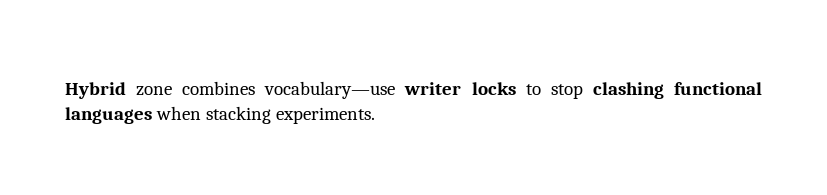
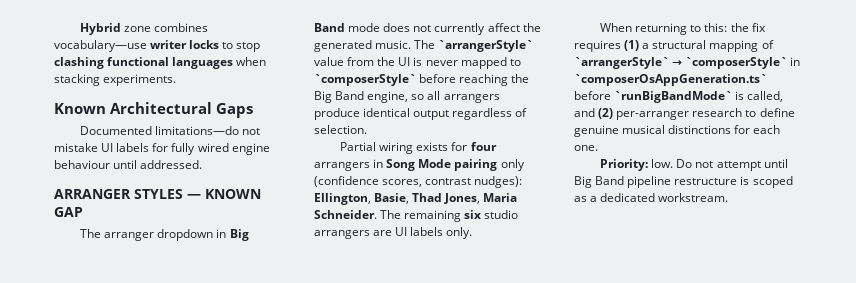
(376, 115) none -> [54,102,253,118] [80,126,261,135] [54,143,270,155] [54,160,203,169] [54,189,261,199] [54,207,83,217] [80,229,249,241] [314,23,541,35] [314,40,534,52] [314,57,521,69] [314,74,530,86] [314,91,500,103] [314,108,528,120] [314,125,367,134] [340,142,497,154] [314,159,525,171] [314,176,523,188] [314,193,518,205] [314,210,519,222] [314,227,473,239] [600,23,766,35] [574,40,774,52] [574,57,801,69] [574,74,767,86] [574,91,784,103] [574,108,795,120] [574,125,781,137] [574,145,598,151] [600,159,788,171] [574,176,793,188] [574,193,729,202] // Known Architectural Gaps // Documented limitations—do not mistake UI labels for fully wired engine behaviour until addressed. // ARRANGER STYLES — KNOWN GAP // The arranger dropdown in Big Band mode does not currently affect the generated music. The `arrangerStyle` value from the UI is never mapped to `composerStyle` before reaching the Big Band engine, so all arrangers produce identical output regardless of selection. // Partial wiring exists for four arrangers in Song Mode pairing only (confidence scores, contrast nudges): Ellington, Basie, Thad Jones, Maria Schneider. The remaining six studio arrangers are UI labels only. // When returning to this: the fix requires (1) a structural mapping of `arrangerStyle` → `composerStyle` in `composerOsAppGeneration.ts` before `runBigBandMode` is called, and (2) per-arranger research to define genuine musical distinctions for each one. // Priority: low. Do not attempt until Big Band pipeline restructure is scoped as a dedicated workstream.

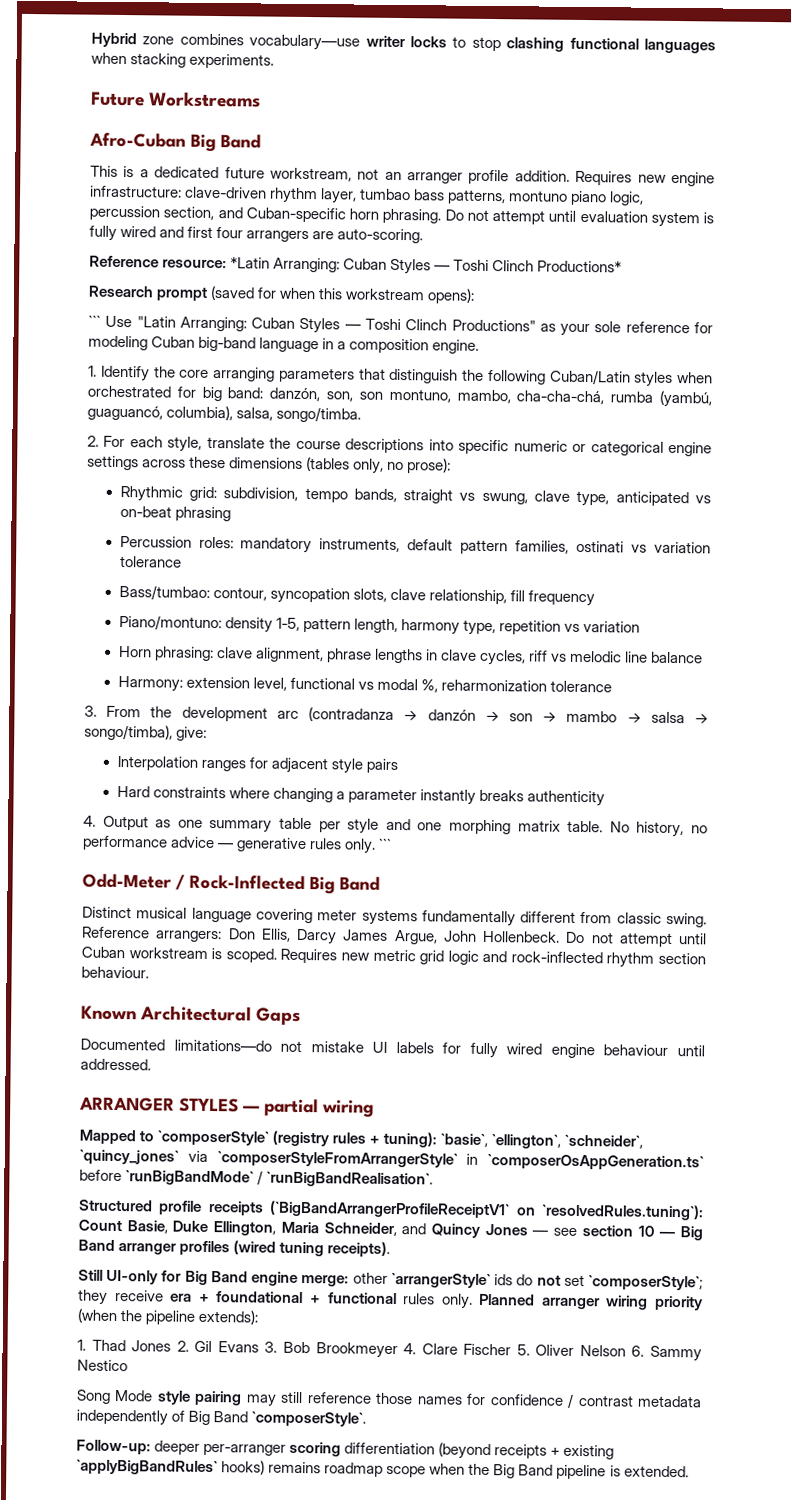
(177, 80) none -> [91,91,262,108] [89,132,261,153] [90,165,715,187] [90,185,645,206] [89,205,714,228] [89,225,424,244] [89,255,623,275] [88,285,476,304] [88,315,713,337] [88,335,480,354] [88,365,713,387] [87,385,713,408] [87,405,362,423] [87,435,712,457] [87,455,452,474] [119,485,711,507] [119,505,231,522] [119,535,711,555] [119,555,182,568] [118,584,595,607] [118,614,641,636] [118,645,704,666] [117,675,612,693] [84,705,709,724] [84,724,208,741] [116,755,398,774] [116,785,605,807] [83,815,709,838] [82,835,393,854] [82,873,380,895] [82,906,707,928] [82,926,707,947] [81,946,706,968] [81,966,149,979] // Future Workstreams // Afro-Cuban Big Band // This is a dedicated future workstream, not an arranger profile addition. Requires new engine infrastructure: clave-driven rhythm layer, tumbao bass patterns, montuno piano logic, percussion section, and Cuban-specific horn phrasing. Do not attempt until evaluation system is fully wired and first four arrangers are auto-scoring. // Reference resource: *Latin Arranging: Cuban Styles — Toshi Clinch Productions* // Research prompt (saved for when this workstream opens): // ``` Use "Latin Arranging: Cuban Styles — Toshi Clinch Productions" as your sole reference for modeling Cuban big-band language in a composition engine. // 1. Identify the core arranging parameters that distinguish the following Cuban/Latin styles when orchestrated for big band: danzón, son, son montuno, mambo, cha-cha-chá, rumba (yambú, guaguancó, columbia), salsa, songo/timba. // 2. For each style, translate the course descriptions into specific numeric or categorical engine settings across these dimensions (tables only, no prose): // Rhythmic grid: subdivision, tempo bands, straight vs swung, clave type, anticipated vs on-beat phrasing // Percussion roles: mandatory instruments, default pattern families, ostinati vs variation tolerance // Bass/tumbao: contour, syncopation slots, clave relationship, fill frequency // Piano/montuno: density 1-5, pattern length, harmony type, repetition vs variation // Horn phrasing: clave alignment, phrase lengths in clave cycles, riff vs melodic line balance // Harmony: extension level, functional vs modal %, reharmonization tolerance // 3. From the development arc (contradanza → danzón → son → mambo → salsa → songo/timba), give: // Interpolation ranges for adjacent style pairs // Hard constraints where changing a parameter instantly breaks authenticity // 4. Output as one summary table per style and one morphing matrix table. No history, no performance advice — generative rules only. ``` // Odd-Meter / Rock-Inflected Big Band // Distinct musical language covering meter systems fundamentally different from classic swing. Reference arrangers: Don Ellis, Darcy James Argue, John Hollenbeck. Do not attempt until Cuban workstream is scoped. Requires new metric grid logic and rock-inflected rhythm section behaviour.
[205,189,261,199] [54,207,83,217] [80,229,249,241] [314,23,541,35] [314,40,534,52] [314,57,521,69] [314,74,530,86] [314,91,500,103] [314,108,528,120] [314,125,367,134] [340,142,497,154] [314,159,525,171] [314,176,523,188] [314,193,518,205] [314,210,519,222] [314,227,473,239] [600,23,766,35] [574,40,774,52] [574,57,801,69] [574,74,767,86] [574,91,784,103] [574,108,795,120] [574,125,781,137] [574,145,598,151] [600,159,788,171] [574,176,793,188] [574,193,729,202] KNOWN GAP // The arranger dropdown in Big Band mode does not currently affect the generated music. The `arrangerStyle` value from the UI is never mapped to `composerStyle` before reaching the Big Band engine, so all arrangers produce identical output regardless of selection. // Partial wiring exists for four arrangers in Song Mode pairing only (confidence scores, contrast nudges): Ellington, Basie, Thad Jones, Maria Schneider. The remaining six studio arrangers are UI labels only. // When returning to this: the fix requires (1) a structural mapping of `arrangerStyle` → `composerStyle` in `composerOsAppGeneration.ts` before `runBigBandMode` is called, and (2) per-arranger research to define genuine musical distinctions for each one. // Priority: low. Do not attempt until Big Band pipeline restructure is scoped as a dedicated workstream. -> [264,1098,374,1118] [79,1129,644,1149] [79,1149,704,1171] [79,1169,434,1188] [79,1199,704,1221] [78,1219,703,1241] [78,1239,391,1257] [78,1269,703,1291] [78,1289,703,1311] [77,1308,259,1325] [77,1339,702,1362] [77,1359,128,1372] [76,1389,702,1408] [76,1409,367,1427] [76,1439,615,1460] [76,1459,689,1480] partial wiring // Mapped to `composerStyle` (registry rules + tuning): `basie`, `ellington`, `schneider`, `quincy_jones` via `composerStyleFromArrangerStyle` in `composerOsAppGeneration.ts` before `runBigBandMode` / `runBigBandRealisation`. // Structured profile receipts (`BigBandArrangerProfileReceiptV1` on `resolvedRules.tuning`): Count Basie, Duke Ellington, Maria Schneider, and Quincy Jones — see section 10 — Big Band arranger profiles (wired tuning receipts). // Still UI-only for Big Band engine merge: other `arrangerStyle` ids do not set `composerStyle`; they receive era + foundational + functional rules only. Planned arranger wiring priority (when the pipeline extends): // 1. Thad Jones 2. Gil Evans 3. Bob Brookmeyer 4. Clare Fischer 5. Oliver Nelson 6. Sammy Nestico // Song Mode style pairing may still reference those names for confidence / contrast metadata independently of Big Band `composerStyle`. // Follow-up: deeper per-arranger scoring differentiation (beyond receipts + existing `applyBigBandRules` hooks) remains roadmap scope when the Big Band pipeline is extended.

